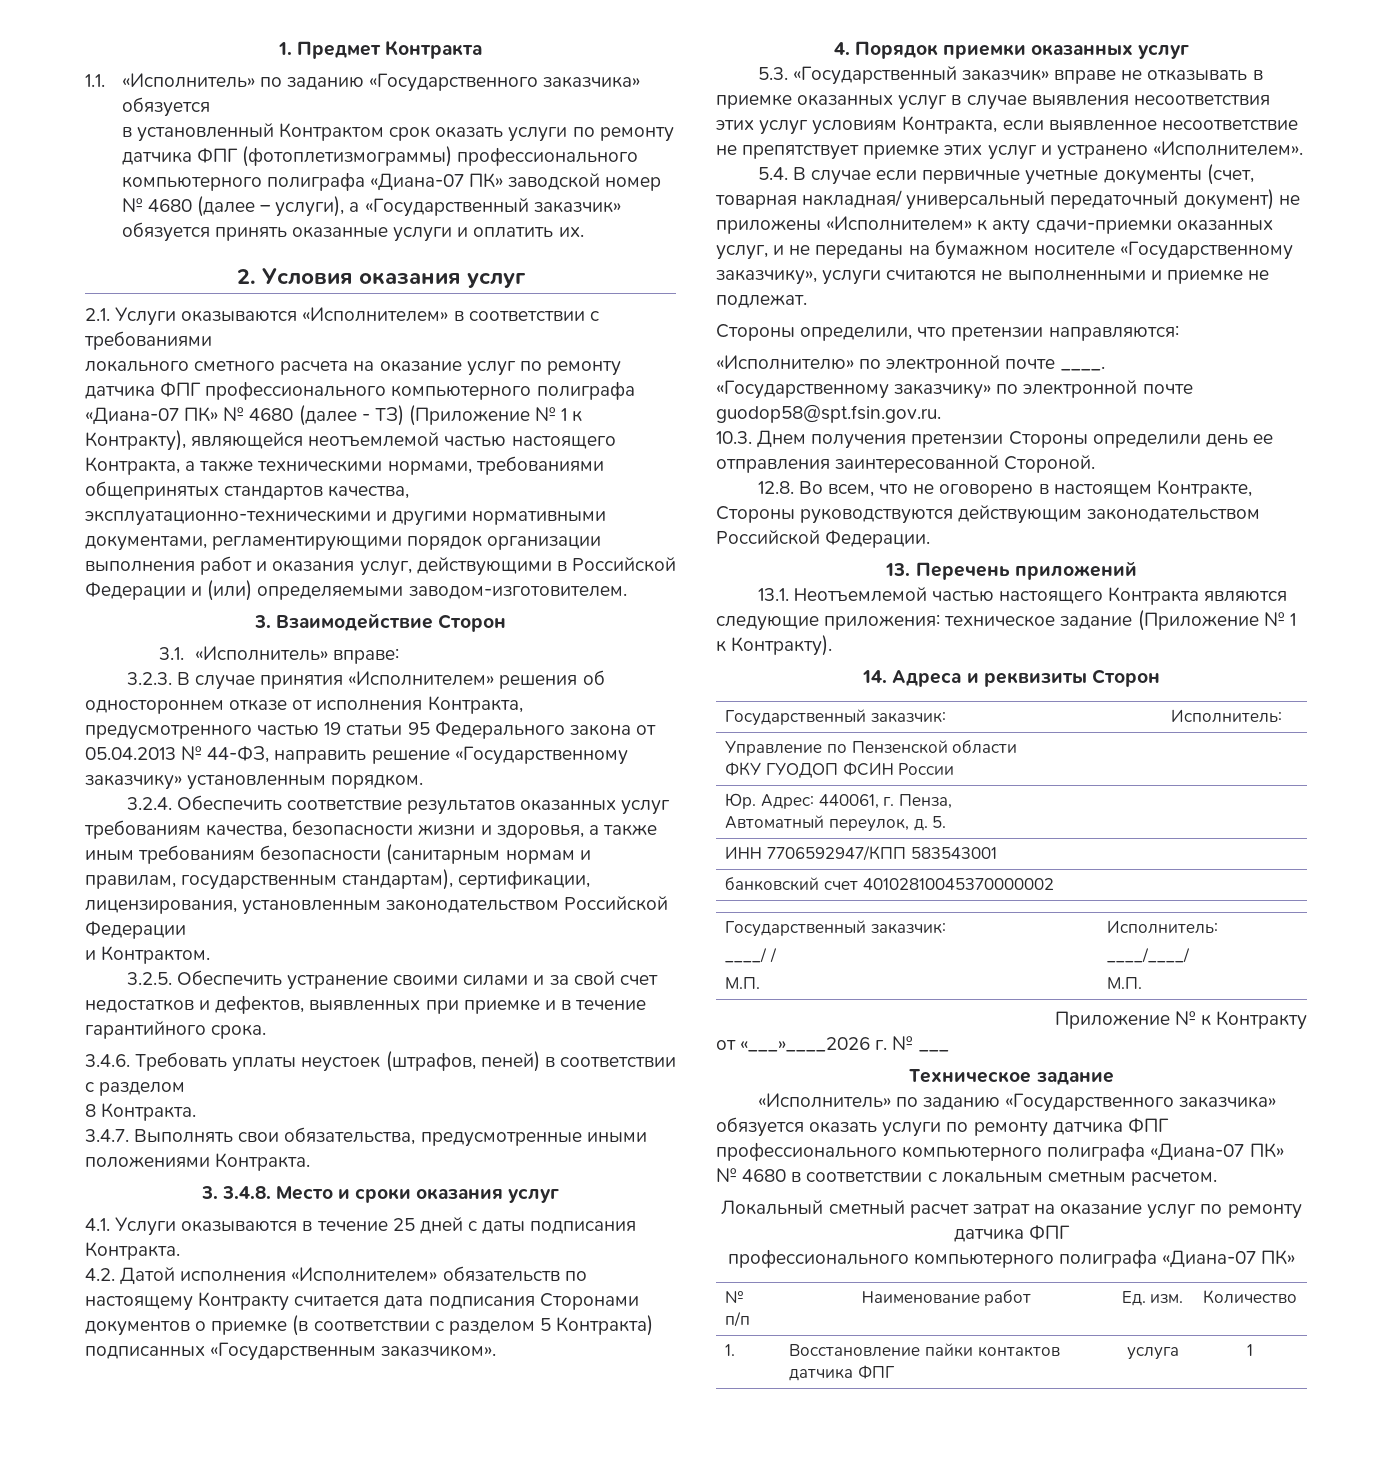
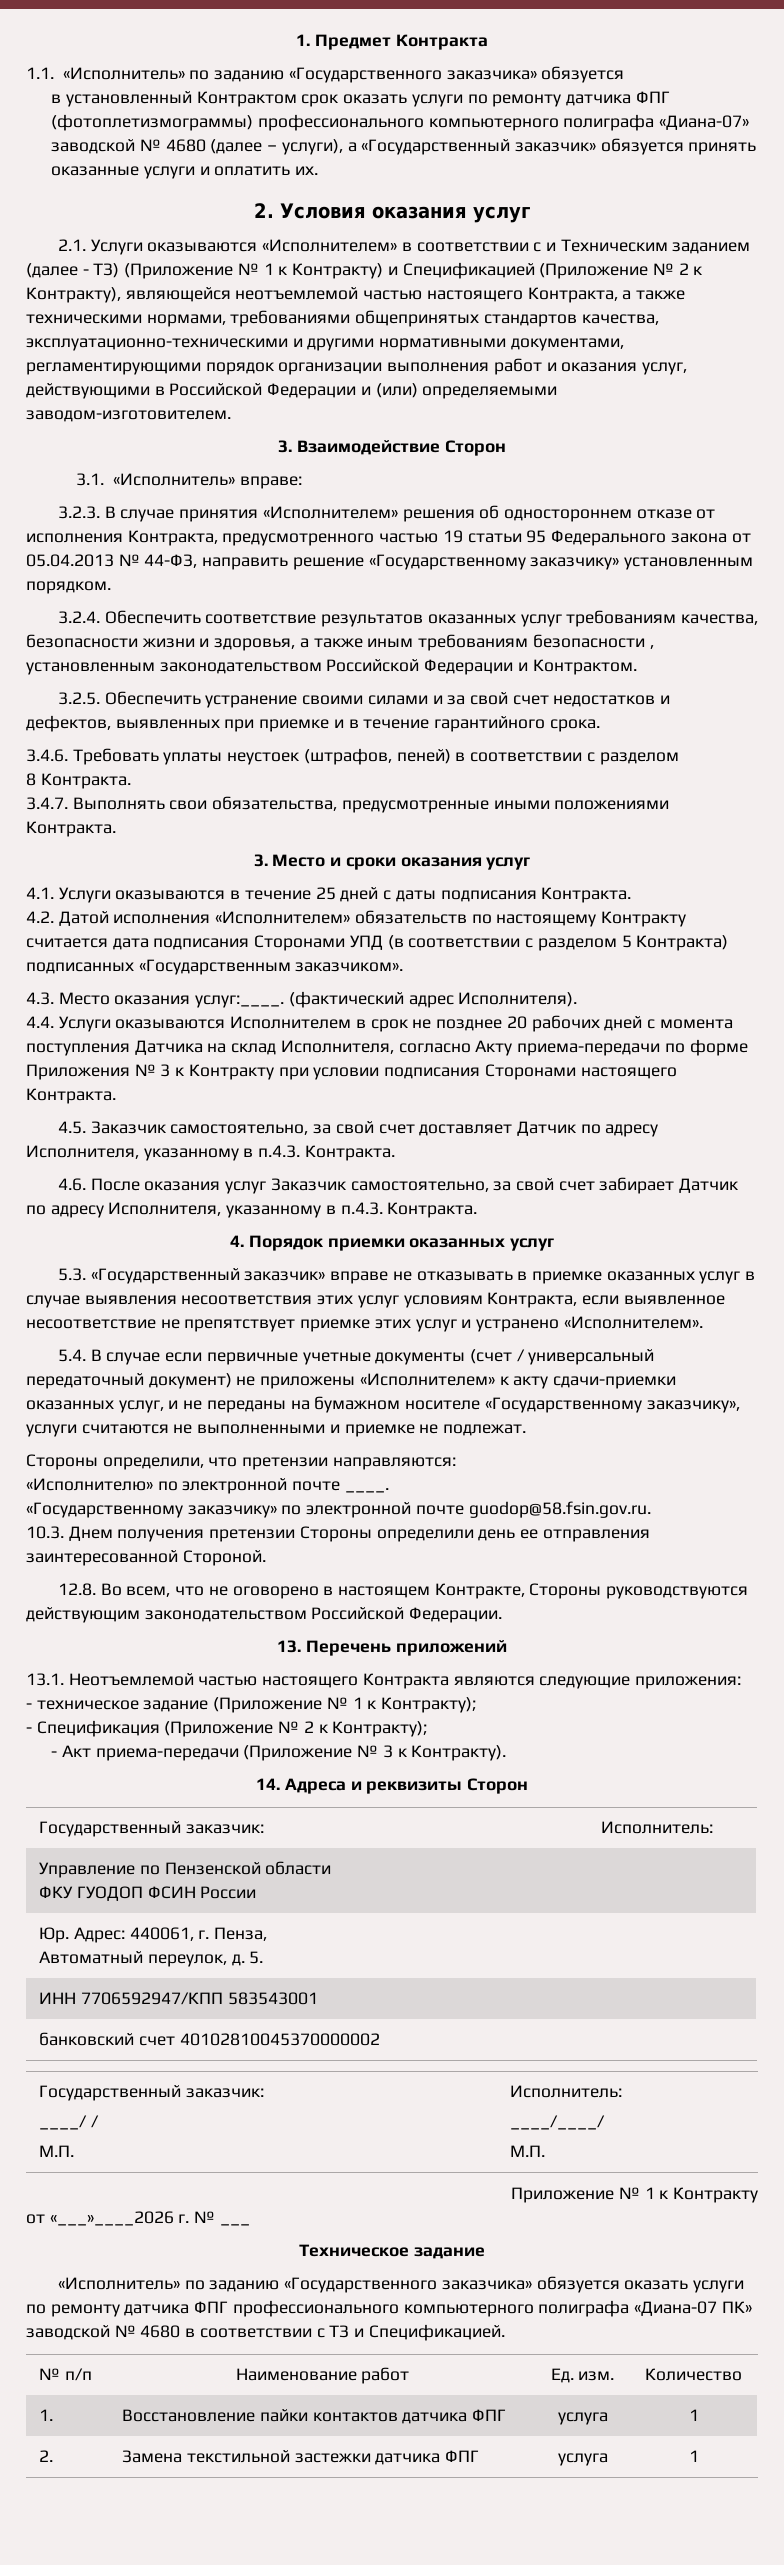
[370,173,662,191] «Диана-07 ПК» заводской номер -> [659,115,750,130] [51,139,136,154] «Диана-07» заводской
[84,331,212,350] [84,360,621,376] [85,381,635,400] [85,407,294,425] требованиями // локального сметного расчета на оказание услуг по ремонту датчика ФПГ профессионального компьютерного полиграфа «Диана-07 ПК» № 4680 -> [545,239,751,254] и Техническим заданием
(583, 416) none -> [292,262,704,279] Контракту) и Спецификацией (Приложение № 2 к
[386,844,591,865] [85,869,591,890] [84,900,237,914] (санитарным нормам и правилам, государственным стандартам), сертификации, лицензирования, -> [649,645,654,649] ,
(186, 930) // -> (514, 667) none
[221,1186,271,1199] 3.4.8. -> (268, 860) none
[85,1320,288,1336] документов о приемке -> [349,935,383,950] УПД
(497, 1351) none -> [26,991,578,1008] [26,1015,733,1032] [26,1039,748,1056] [26,1064,677,1080] [26,1088,116,1104] [57,1121,659,1137] [26,1145,395,1161] [57,1177,740,1194] [26,1202,478,1218] // 4.3. Место оказания услуг:____. (фактический адрес Исполнителя). // 4.4. Услуги оказываются Исполнителем в срок не позднее 20 рабочих дней с момента поступления Датчика на склад Исполнителя, согласно Акту приема-передачи по форме Приложения № 3 к Контракту при условии подписания Сторонами настоящего Контракта. // 4.5. Заказчик самостоятельно, за свой счет доставляет Датчик по адресу Исполнителя, указанному в п.4.3. Контракта. // 4.6. После оказания услуг Заказчик самостоятельно, за свой счет забирает Датчик по адресу Исполнителя, указанному в п.4.3. Контракта.
[1206,164,1254,185] [715,190,903,209] (счет, товарная накладная/ -> [469,1349,525,1364] (счет /
[716,404,941,423] guodop58@spt.fsin.gov.ru. -> [468,1501,651,1518] guodop@58.fsin.gov.ru.
(941, 622) none -> [26,1703,32,1709] // -
(726, 646) none -> [381,1697,477,1713] [26,1720,428,1737] [51,1745,408,1761] Контракту); // - Спецификация (Приложение № 2 к Контракту); // - Акт приема-передачи (Приложение № 3 к
(1196, 1018) none -> [644,2187,655,2199] 1
(1284, 1150) none -> [26,2325,110,2340] заводской
[940,1171,1217,1186] [721,1200,1302,1219] [953,1225,1071,1242] [727,1249,1296,1268] локальным сметным расчетом. // Локальный сметный расчет затрат на оказание услуг по ремонту датчика ФПГ // профессионального компьютерного полиграфа «Диана-07 ПК» -> [329,2324,505,2341] ТЗ и Спецификацией.
(1253, 1350) none -> [39,2450,54,2462] [122,2450,480,2465] [557,2453,608,2466] [688,2450,699,2462] // 2. | Замена текстильной застежки датчика ФПГ | услуга | 1

